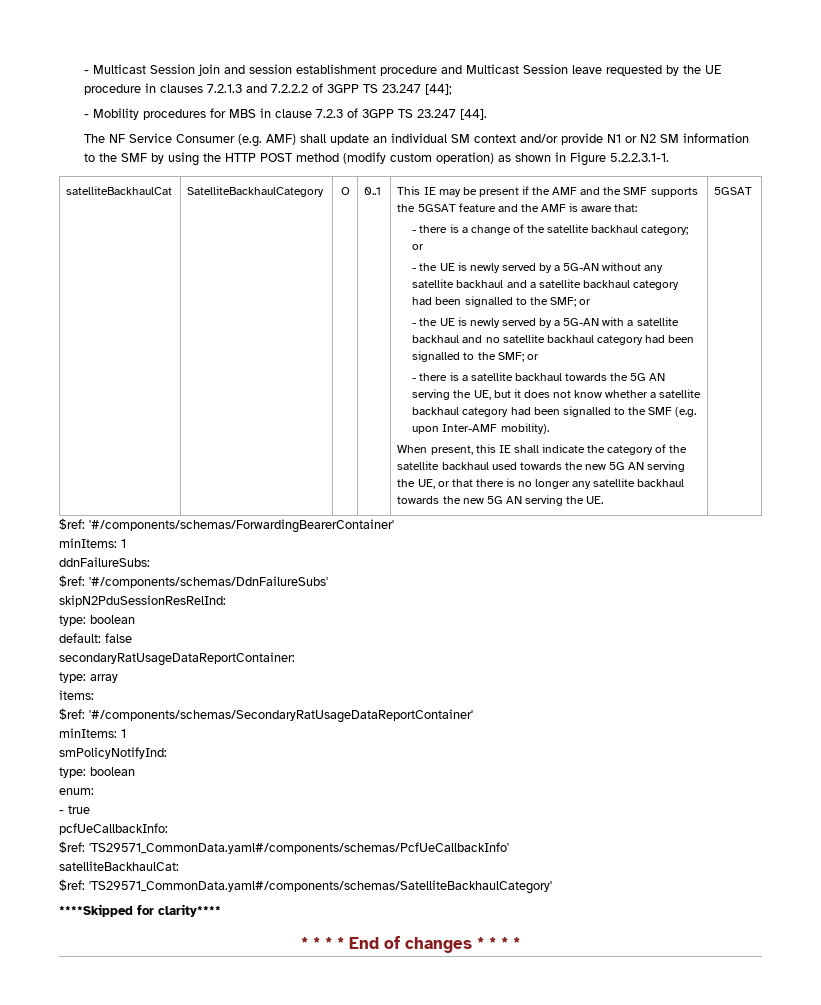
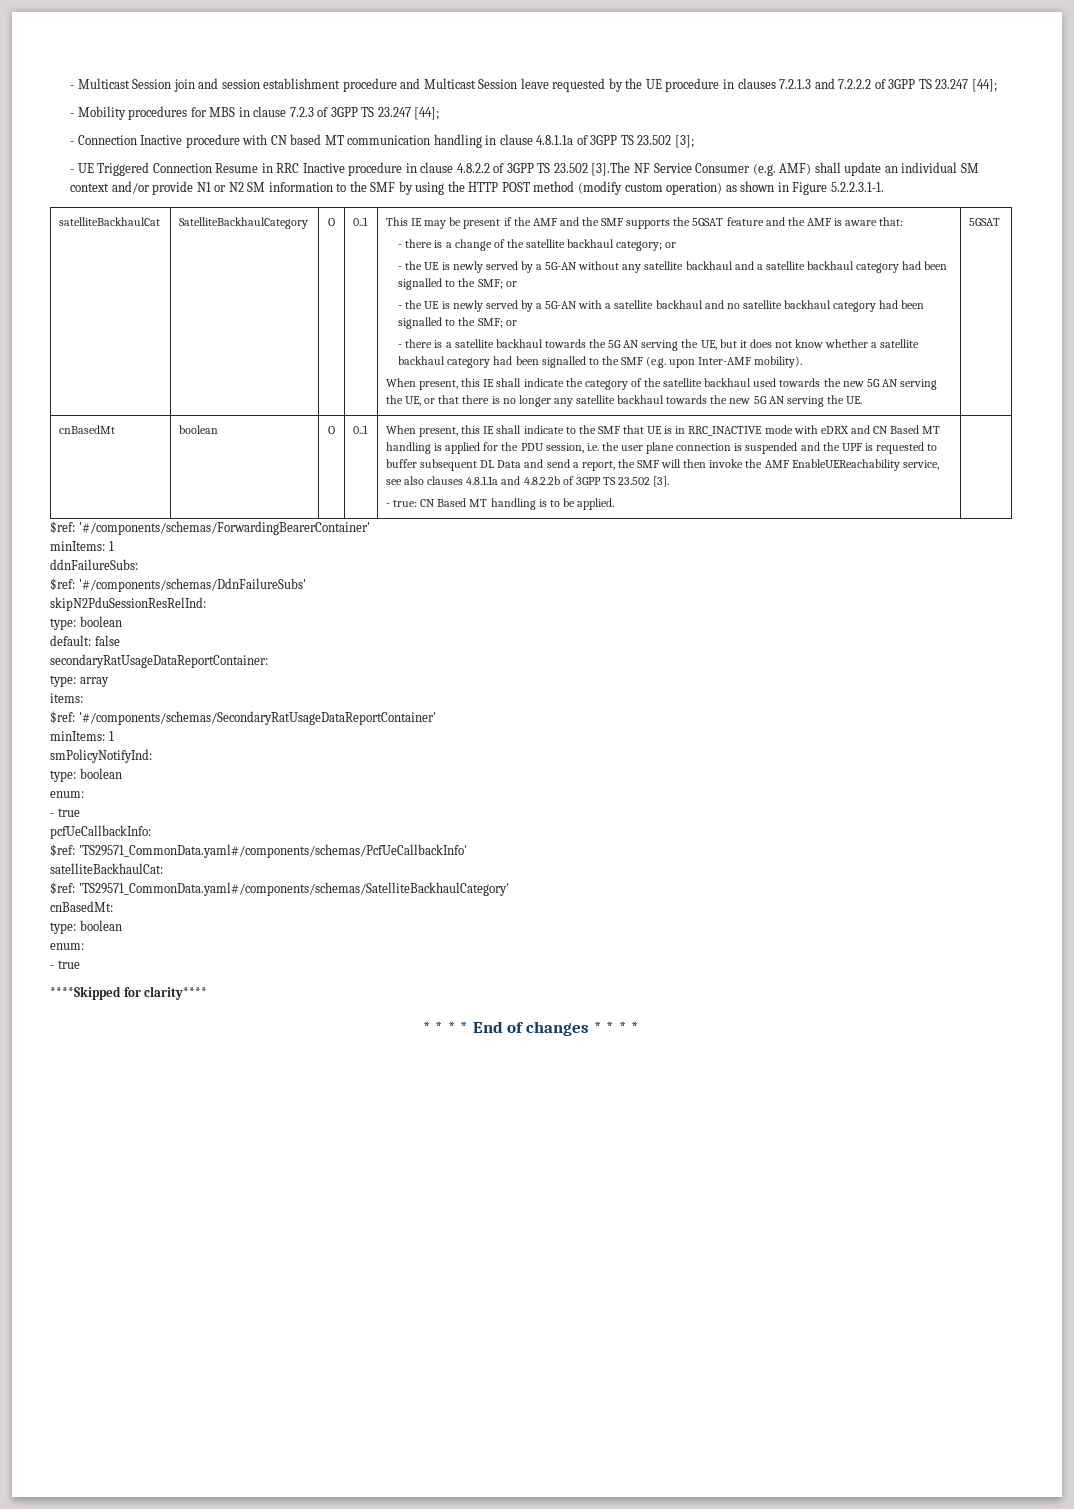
[459,109,487,120] [83,134,105,143] [44]. // The -> [414,107,440,120] [70,134,694,148] [70,162,631,176] [44]; // - Connection Inactive procedure with CN based MT communication handling in clause 4.8.1.1a of 3GPP TS 23.502 [3]; // - UE Triggered Connection Resume in RRC Inactive procedure in clause 4.8.2.2 of 3GPP TS 23.502 [3].The
(753, 191) none -> [59,425,116,434] [179,425,219,434] [328,426,335,434] [353,425,369,434] [386,425,941,437] [386,442,938,454] [386,459,939,471] [386,476,670,487] [386,498,614,510] // cnBasedMt | boolean | O | 0..1 | When present, this IE shall indicate to the SMF that UE is in RRC_INACTIVE mode with eDRX and CN Based MT handling is applied for the PDU session, i.e. the user plane connection is suspended and the UPF is requested to buffer subsequent DL Data and send a report, the SMF will then invoke the AMF EnableUEReachability service, see also clauses 4.8.1.1a and 4.8.2.2b of 3GPP TS 23.502 [3]. // - true: CN Based MT handling is to be applied. |
(552, 887) none -> [50,901,113,912] [50,920,122,934] [50,943,84,950] [50,960,80,969] // cnBasedMt: // type: boolean // enum: // - true

